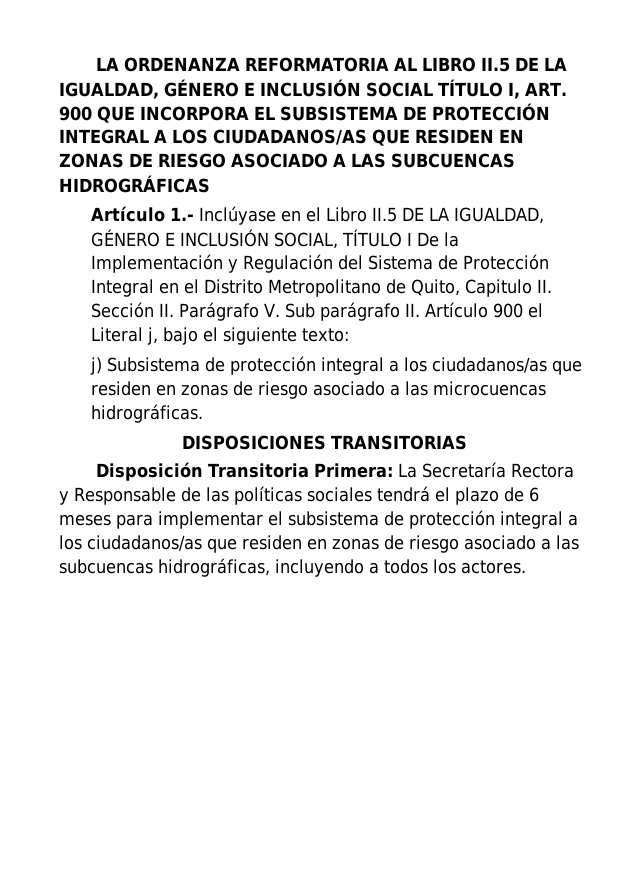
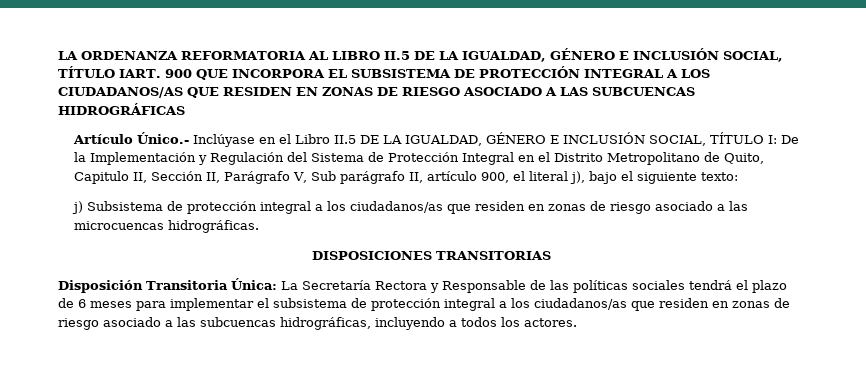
[366,79,567,99] SOCIAL TÍTULO I, ART. -> [723,51,783,62] [58,66,161,78] SOCIAL, TÍTULO IART.
[170,207,195,221] 1.- -> [137,132,190,144] Único.-
[407,232,413,246] I -> [768,135,778,144] I:
[537,279,553,293] [91,302,543,321] [91,327,159,345] II. Sección II. Parágrafo V. Sub parágrafo II. Artículo 900 el Literal j, -> [133,171,586,184] II, Sección II, Parágrafo V, Sub parágrafo II, artículo 900, el literal j),
[314,463,394,478] Primera: -> [231,278,277,290] Única:

